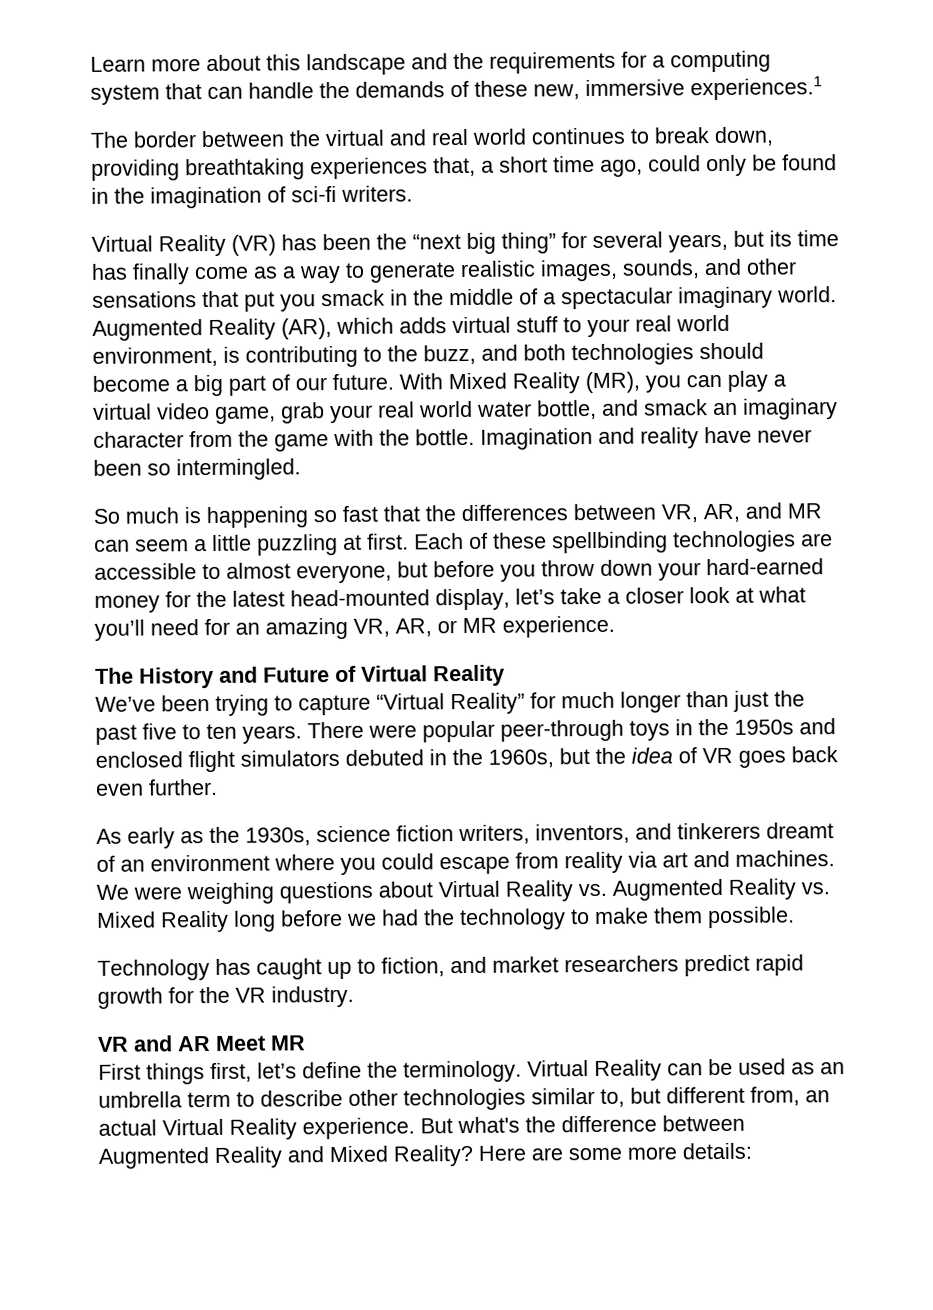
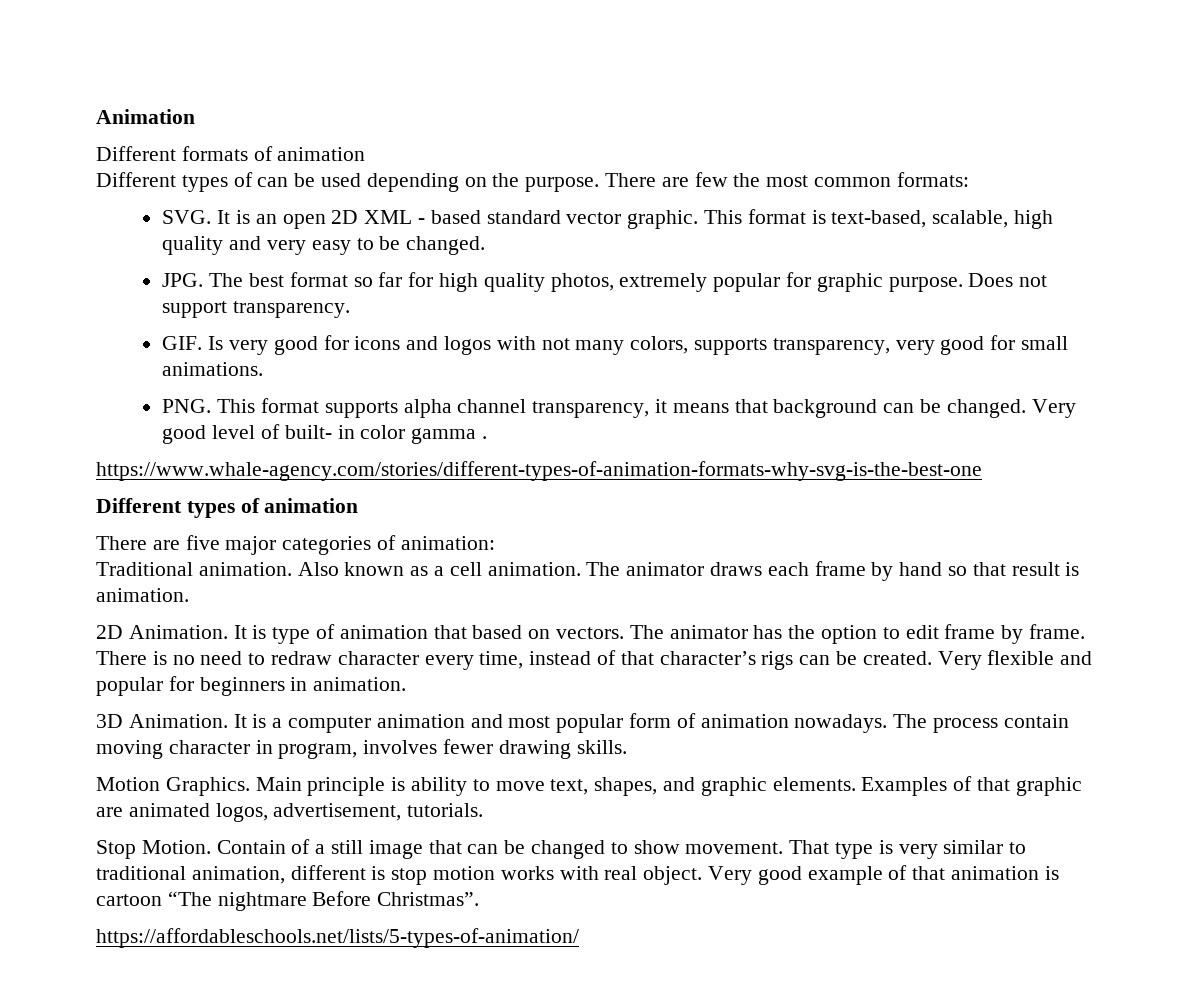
[90,50,771,76] [90,76,822,105] [90,126,774,148] [91,154,837,181] [91,185,413,209] [91,230,839,257] [91,258,797,285] [92,286,837,312] [92,314,730,341] [92,342,764,368] [92,370,786,397] [93,398,838,424] [93,426,812,452] [93,458,301,481] [93,502,822,529] [94,530,833,556] [94,558,824,584] [94,586,806,613] [94,615,615,641] [95,664,505,689] [95,690,805,716] [95,718,836,745] [95,746,838,773] [96,778,218,796] [96,822,834,849] [96,850,835,875] [96,878,830,905] [97,906,795,933] [97,954,804,981] [97,985,354,1009] [97,1035,306,1052] [98,1058,845,1085] [98,1086,830,1111] [98,1114,745,1140] [98,1142,752,1169] Learn more about this landscape and the requirements for a computing system that can handle the demands of these new, immersive experiences.1 // The border between the virtual and real world continues to break down, providing breathtaking experiences that, a short time ago, could only be found in the imagination of sci-fi writers. // Virtual Reality (VR) has been the “next big thing” for several years, but its time has finally come as a way to generate realistic images, sounds, and other sensations that put you smack in the middle of a spectacular imaginary world. Augmented Reality (AR), which adds virtual stuff to your real world environment, is contributing to the buzz, and both technologies should become a big part of our future. With Mixed Reality (MR), you can play a virtual video game, grab your real world water bottle, and smack an imaginary character from the game with the bottle. Imagination and reality have never been so intermingled. // So much is happening so fast that the differences between VR, AR, and MR can seem a little puzzling at first. Each of these spellbinding technologies are accessible to almost everyone, but before you throw down your hard-earned money for the latest head-mounted display, let’s take a closer look at what you’ll need for an amazing VR, AR, or MR experience. // The History and Future of Virtual Reality // We’ve been trying to capture “Virtual Reality” for much longer than just the past five to ten years. There were popular peer-through toys in the 1950s and enclosed flight simulators debuted in the 1960s, but the idea of VR goes back even further. // As early as the 1930s, science fiction writers, inventors, and tinkerers dreamt of an environment where you could escape from reality via art and machines. We were weighing questions about Virtual Reality vs. Augmented Reality vs. Mixed Reality long before we had the technology to make them possible. // Technology has caught up to fiction, and market researchers predict rapid growth for the VR industry. // VR and AR Meet MR // First things first, let’s define the terminology. Virtual Reality can be used as an umbrella term to describe other technologies similar to, but different from, an actual Virtual Reality experience. But what's the difference between Augmented Reality and Mixed Reality? Here are some more details: -> [96,109,195,124] [96,146,366,161] [96,172,969,192] [162,209,1054,229] [162,236,486,255] [162,272,1048,292] [162,301,351,318] [162,335,1069,355] [162,362,264,376] [162,398,1076,418] [162,424,488,444] [96,461,982,481] [96,498,359,518] [96,535,495,555] [96,561,1080,581] [96,588,189,602] [96,624,1086,644] [96,650,1093,670] [96,676,407,696] [96,713,1069,733] [96,739,627,759] [96,776,1082,796] [96,803,484,822] [96,839,1027,859] [96,865,1059,885] [96,891,480,911] [96,928,579,948] Animation // Different formats of animation // Different types of can be used depending on the purpose. There are few the most common formats: // SVG. It is an open 2D XML - based standard vector graphic. This format is text-based, scalable, high quality and very easy to be changed. // JPG. The best format so far for high quality photos, extremely popular for graphic purpose. Does not support transparency. // GIF. Is very good for icons and logos with not many colors, supports transparency, very good for small animations. // PNG. This format supports alpha channel transparency, it means that background can be changed. Very good level of built- in color gamma . // https://www.whale-agency.com/stories/different-types-of-animation-formats-why-svg-is-the-best-one // Different types of animation // There are five major categories of animation: // Traditional animation. Also known as a cell animation. The animator draws each frame by hand so that result is animation. // 2D Animation. It is type of animation that based on vectors. The animator has the option to edit frame by frame. There is no need to redraw character every time, instead of that character’s rigs can be created. Very flexible and popular for beginners in animation. // 3D Animation. It is a computer animation and most popular form of animation nowadays. The process contain moving character in program, involves fewer drawing skills. // Motion Graphics. Main principle is ability to move text, shapes, and graphic elements. Examples of that graphic are animated logos, advertisement, tutorials. // Stop Motion. Contain of a still image that can be changed to show movement. That type is very similar to traditional animation, different is stop motion works with real object. Very good example of that animation is cartoon “The nightmare Before Christmas”. // https://affordableschools.net/lists/5-types-of-animation/

